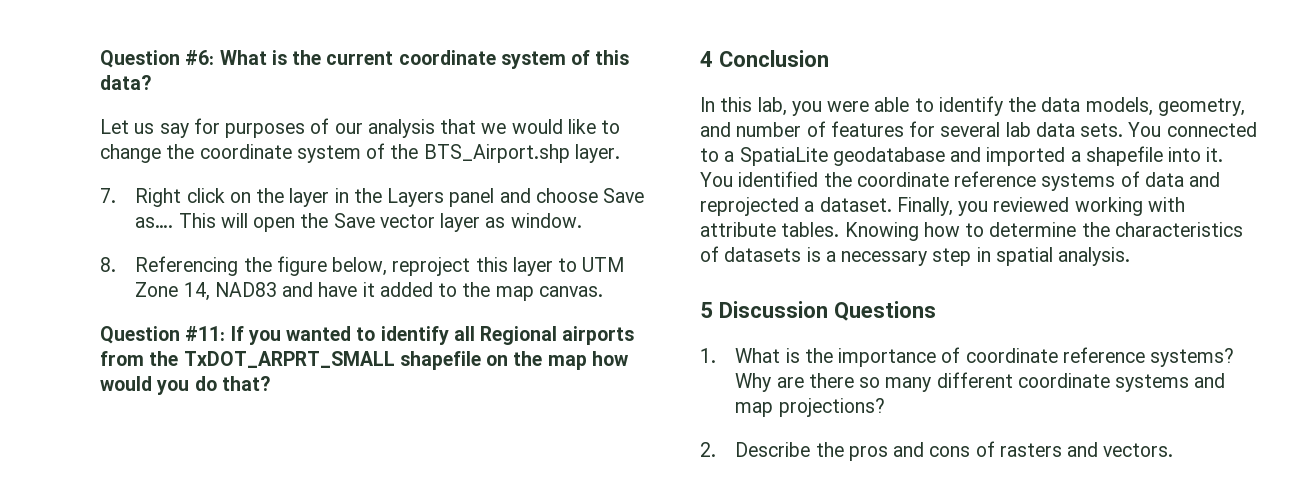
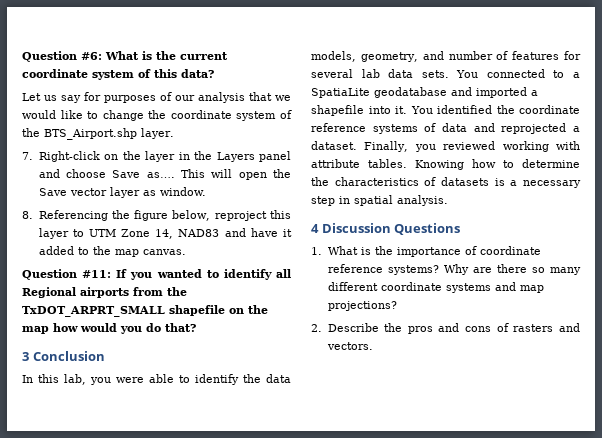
[135,188,225,207] Right click -> [38,151,100,162] Right-click
[700,51,713,67] 4 -> [22,352,29,361] 3
[700,302,713,318] 5 -> [311,224,319,233] 4

